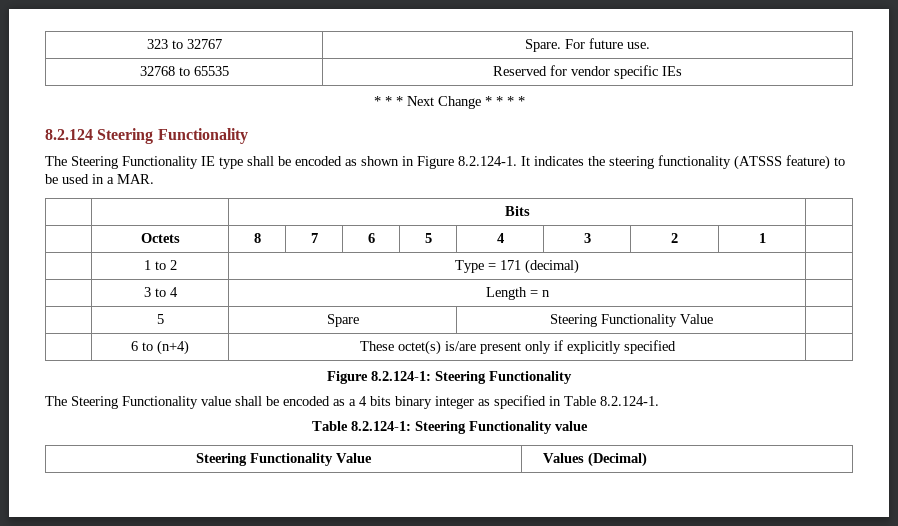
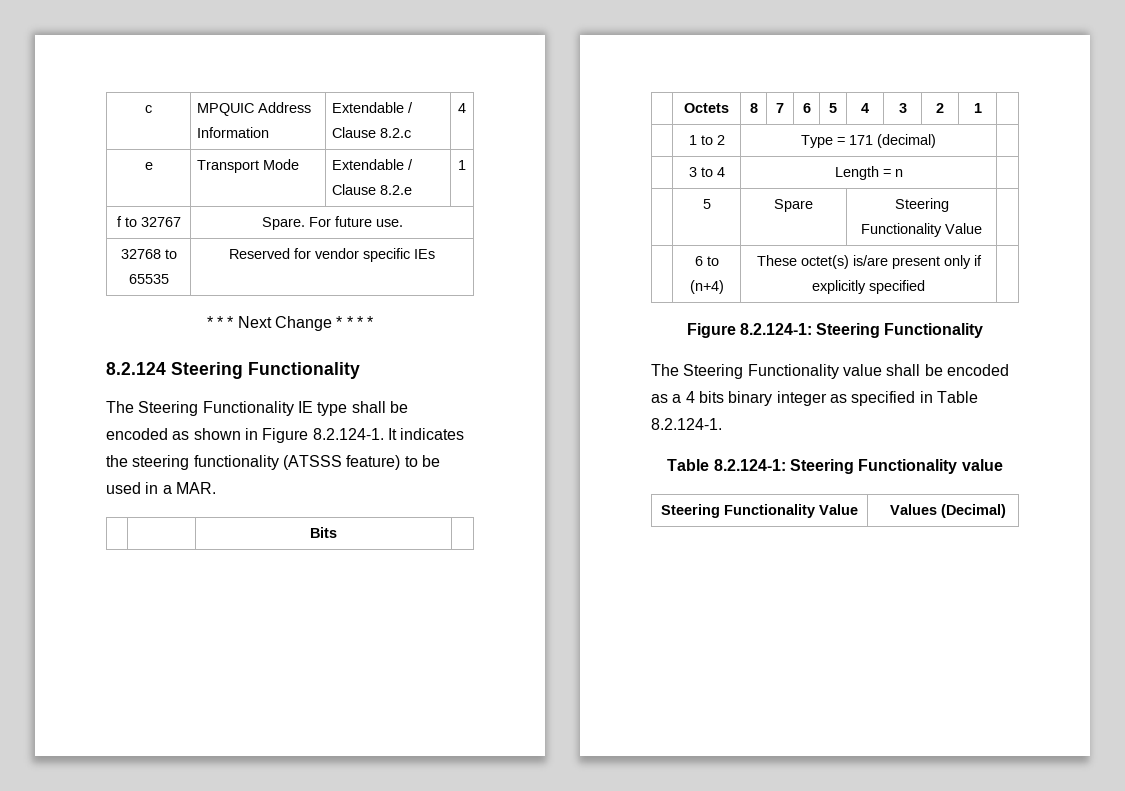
[146,39,168,49] 323 -> [145,105,152,113] [196,102,311,116] [196,127,269,138] [331,102,413,113] [331,127,411,138] [458,103,466,113] [144,162,153,170] [196,159,299,173] [331,159,413,170] [331,184,412,195] [458,160,466,170] [116,216,122,227] c | MPQUIC Address Information | Extendable / Clause 8.2.c | 4 // e | Transport Mode | Extendable / Clause 8.2.e | 1 // f

